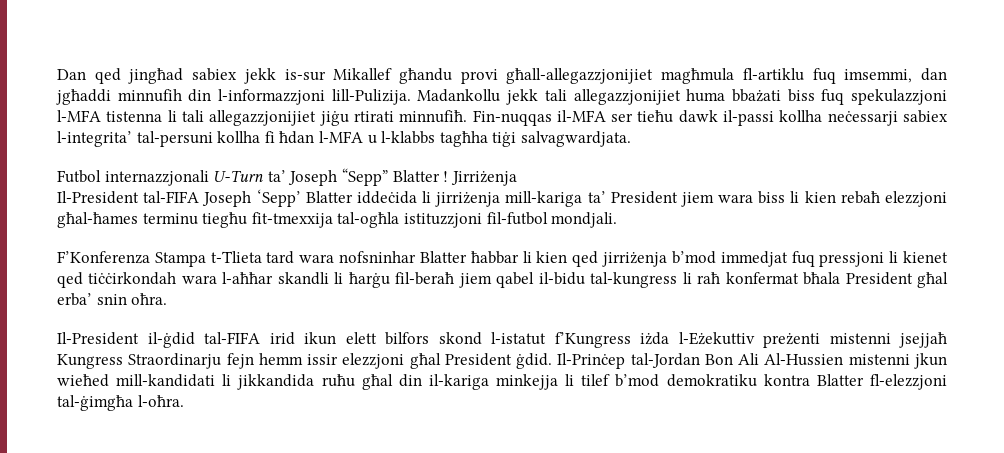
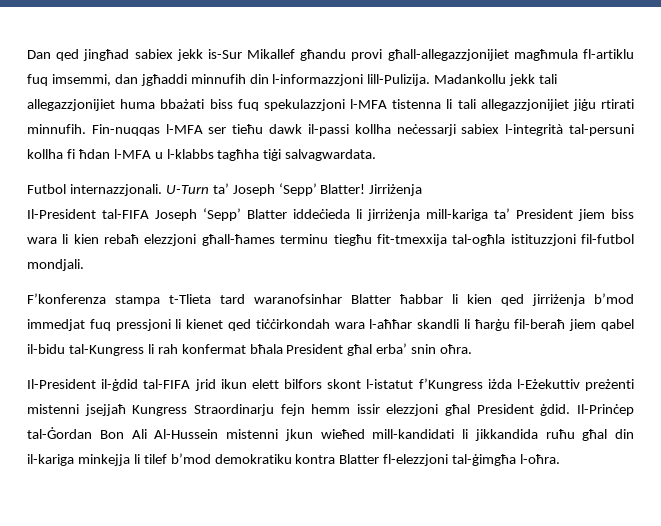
[284,69,326,81] is-sur -> [207,49,242,59] is-Sur
[399,110,606,126] minnufiħ. Fin-nuqqas il-MFA -> [27,124,203,136] minnufih. Fin-nuqqas l-MFA
[57,131,132,147] l-integrita’ -> [505,124,564,136] l-integrità
[520,131,631,147] salvagwardjata. -> [285,149,377,161] salvagwardata.
[104,170,209,186] internazzjonali -> [69,184,162,196] internazzjonali.
[341,168,449,186] “Sepp” Blatter ! -> [278,183,366,196] ‘Sepp’ Blatter!
[356,191,417,204] iddeċida -> [293,209,350,219] iddeċieda
[718,191,786,204] wara biss -> [611,209,634,219] [27,237,57,244] biss wara
[57,212,138,228] għal-ħames -> [201,234,275,246] għall-ħames
[57,251,417,267] F’Konferenza Stampa t-Tlieta tard wara nofsninhar -> [27,293,342,306] F’konferenza stampa t-Tlieta tard waranofsinhar
[590,272,721,288] tal-kungress li raħ -> [68,344,178,356] tal-Kungress li rah
[269,332,295,345] irid -> [194,379,216,391] jrid
[438,332,482,345] skond -> [327,379,362,389] skont
[630,353,700,368] tal-Jordan -> [27,427,92,439] tal-Ġordan
[764,353,844,366] Al-Hussien -> [154,429,219,439] Al-Hussein

